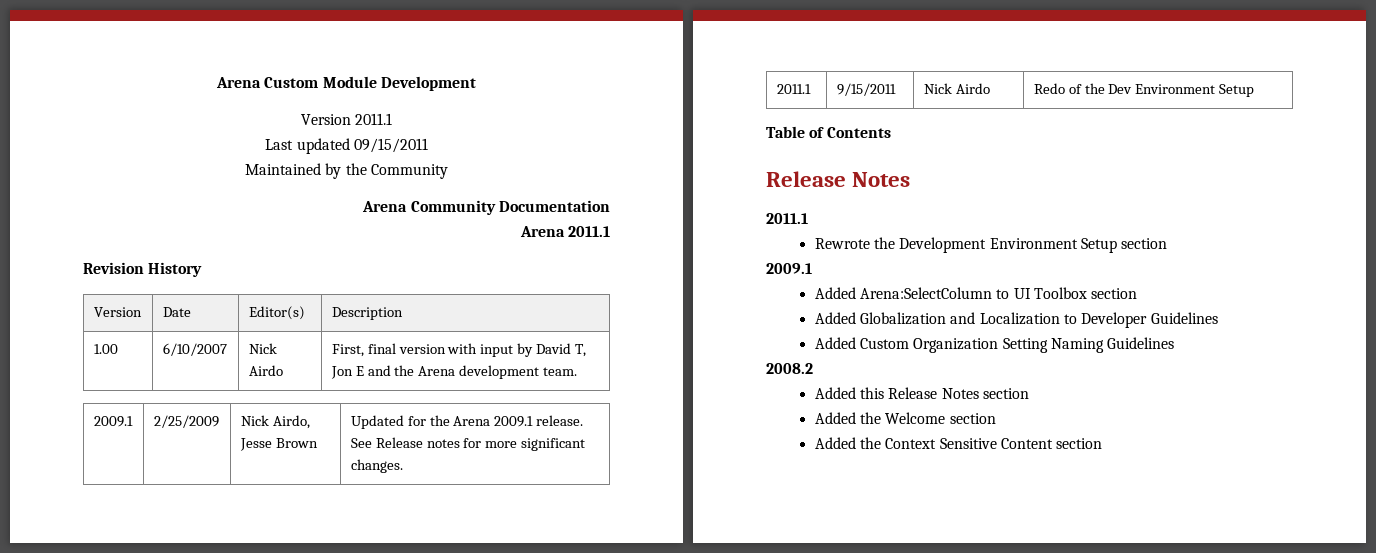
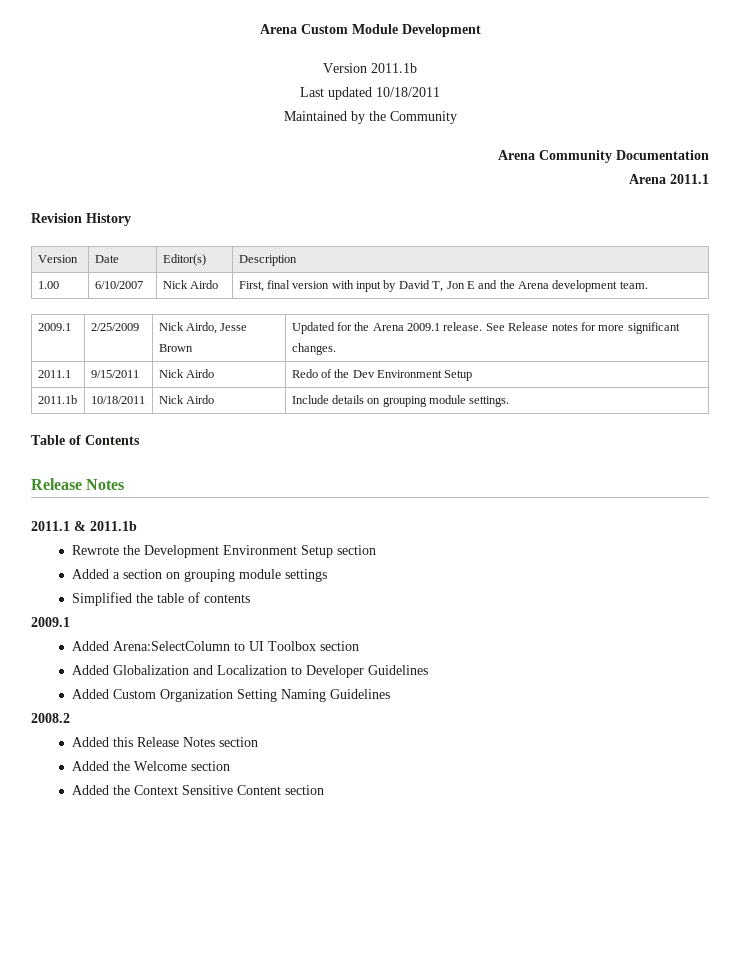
[355,113,393,125] 2011.1 -> [371,63,417,73] 2011.1b
[353,138,428,153] 09/15/2011 -> [376,87,440,97] 10/18/2011
(1255, 90) none -> [37,395,77,404] [90,396,145,404] [158,395,214,404] [291,395,510,407] // 2011.1b | 10/18/2011 | Nick Airdo | Include details on grouping module settings.
(808, 218) none -> [74,521,137,531] & 2011.1b
(1168, 243) none -> [71,569,327,582] [71,592,250,606] // Added a section on grouping module settings // Simplified the table of contents

